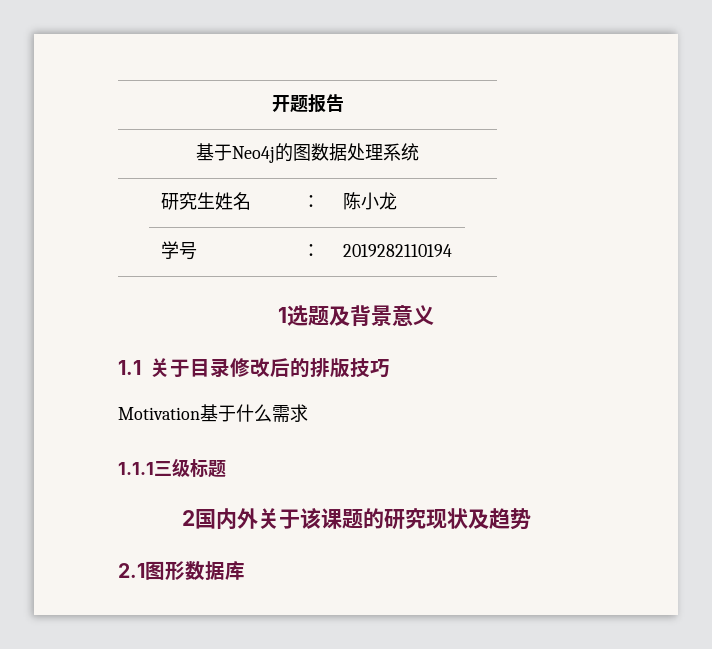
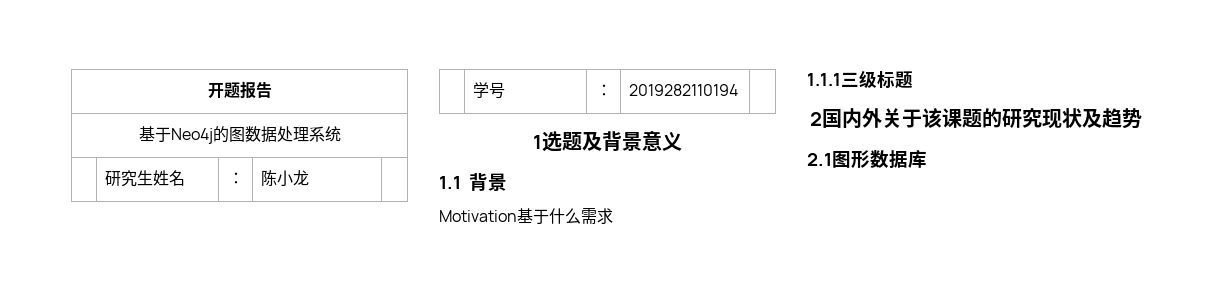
[150,358,390,378] 关于目录修改后的排版技巧 -> [469,173,507,191] 背景

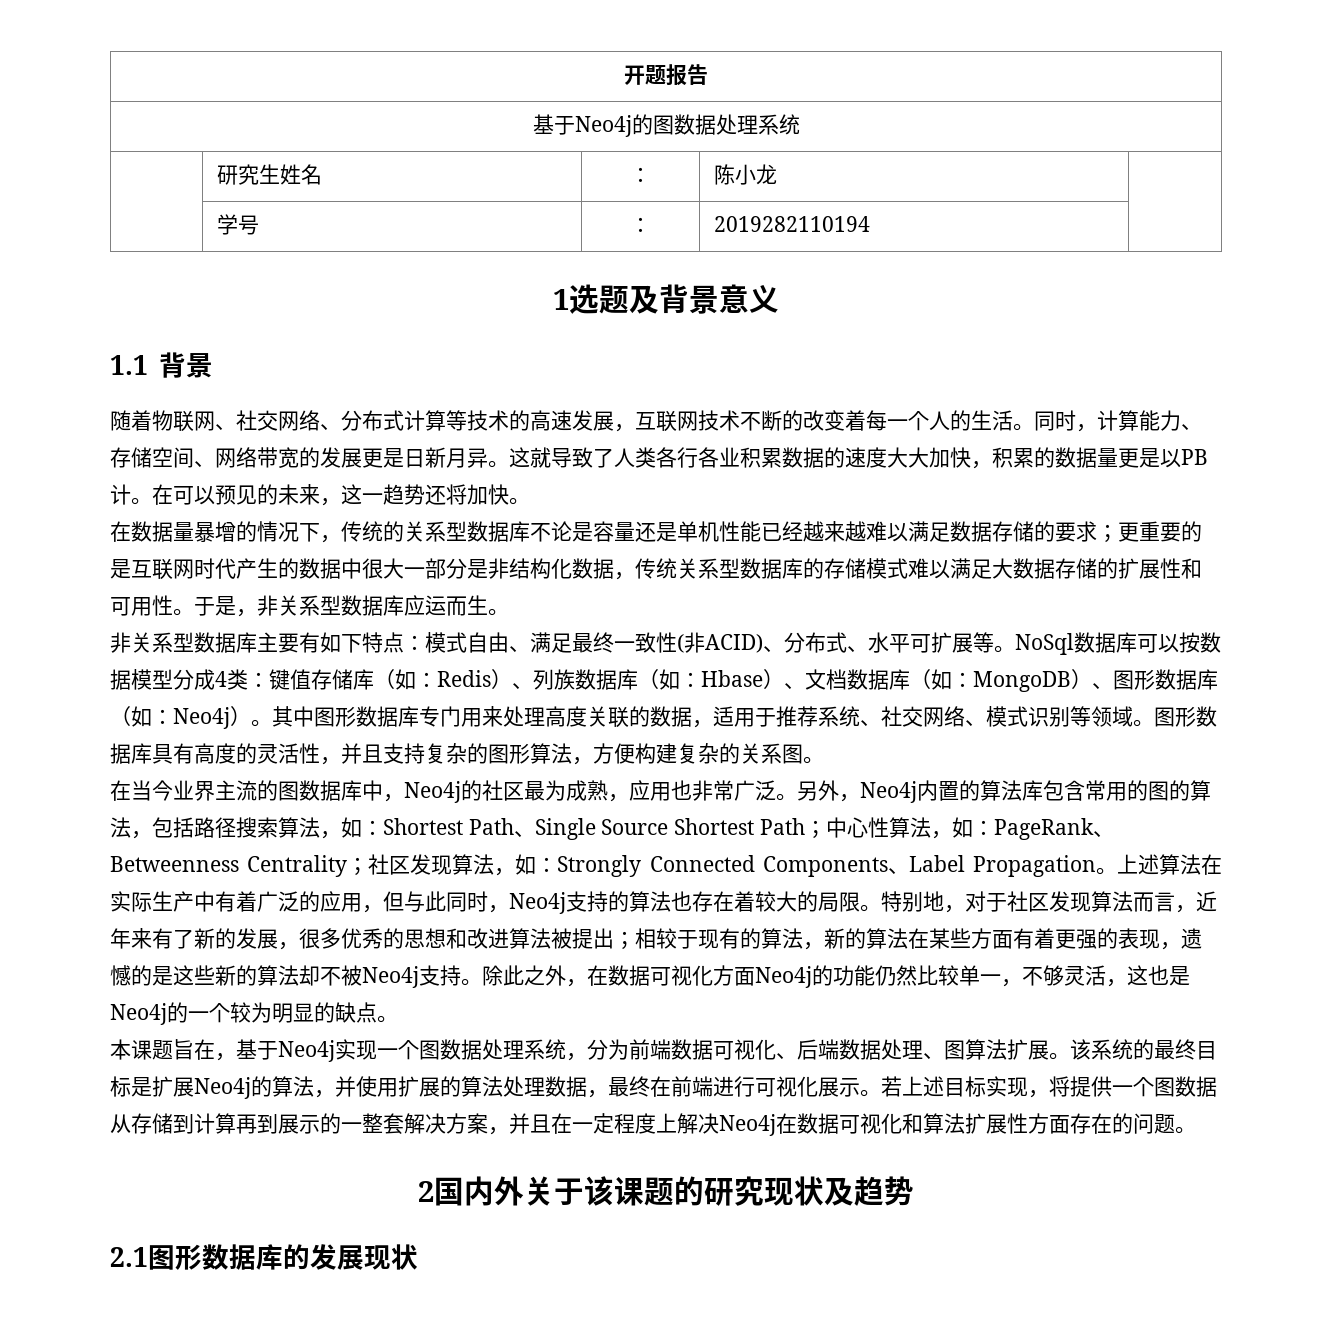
[439,208,613,224] [807,70,913,89] Motivation基于什么需求 // 1.1.1三级标题 -> [110,410,1202,432] [110,447,1208,469] [110,484,530,506] [110,521,1202,543] [110,558,1202,580] [110,595,509,617] [110,632,1221,655] [110,669,1218,692] [110,706,1217,729] [110,743,824,765] [110,780,1211,803] [110,817,1114,840] [110,854,1222,877] [110,891,1217,914] [110,928,1202,950] [110,965,1190,988] [110,1002,398,1025] [110,1039,1217,1062] [110,1076,1217,1099] [110,1113,1196,1136] 随着物联网、社交网络、分布式计算等技术的高速发展，互联网技术不断的改变着每一个人的生活。同时，计算能力、存储空间、网络带宽的发展更是日新月异。这就导致了人类各行各业积累数据的速度大大加快，积累的数据量更是以PB计。在可以预见的未来，这一趋势还将加快。 // 在数据量暴增的情况下，传统的关系型数据库不论是容量还是单机性能已经越来越难以满足数据存储的要求；更重要的是互联网时代产生的数据中很大一部分是非结构化数据，传统关系型数据库的存储模式难以满足大数据存储的扩展性和可用性。于是，非关系型数据库应运而生。 // 非关系型数据库主要有如下特点：模式自由、满足最终一致性(非ACID)、分布式、水平可扩展等。NoSql数据库可以按数据模型分成4类：键值存储库（如：Redis）、列族数据库（如：Hbase）、文档数据库（如：MongoDB）、图形数据库（如：Neo4j）。其中图形数据库专门用来处理高度关联的数据，适用于推荐系统、社交网络、模式识别等领域。图形数据库具有高度的灵活性，并且支持复杂的图形算法，方便构建复杂的关系图。 // 在当今业界主流的图数据库中，Neo4j的社区最为成熟，应用也非常广泛。另外，Neo4j内置的算法库包含常用的图的算法，包括路径搜索算法，如：Shortest Path、Single Source Shortest Path；中心性算法，如：PageRank、Betweenness Centrality；社区发现算法，如：Strongly Connected Components、Label Propagation。上述算法在实际生产中有着广泛的应用，但与此同时，Neo4j支持的算法也存在着较大的局限。特别地，对于社区发现算法而言，近年来有了新的发展，很多优秀的思想和改进算法被提出；相较于现有的算法，新的算法在某些方面有着更强的表现，遗憾的是这些新的算法却不被Neo4j支持。除此之外，在数据可视化方面Neo4j的功能仍然比较单一，不够灵活，这也是Neo4j的一个较为明显的缺点。 // 本课题旨在，基于Neo4j实现一个图数据处理系统，分为前端数据可视化、后端数据处理、图算法扩展。该系统的最终目标是扩展Neo4j的算法，并使用扩展的算法处理数据，最终在前端进行可视化展示。若上述目标实现，将提供一个图数据从存储到计算再到展示的一整套解决方案，并且在一定程度上解决Neo4j在数据可视化和算法扩展性方面存在的问题。
(927, 159) none -> [283,1244,418,1270] 的发展现状

